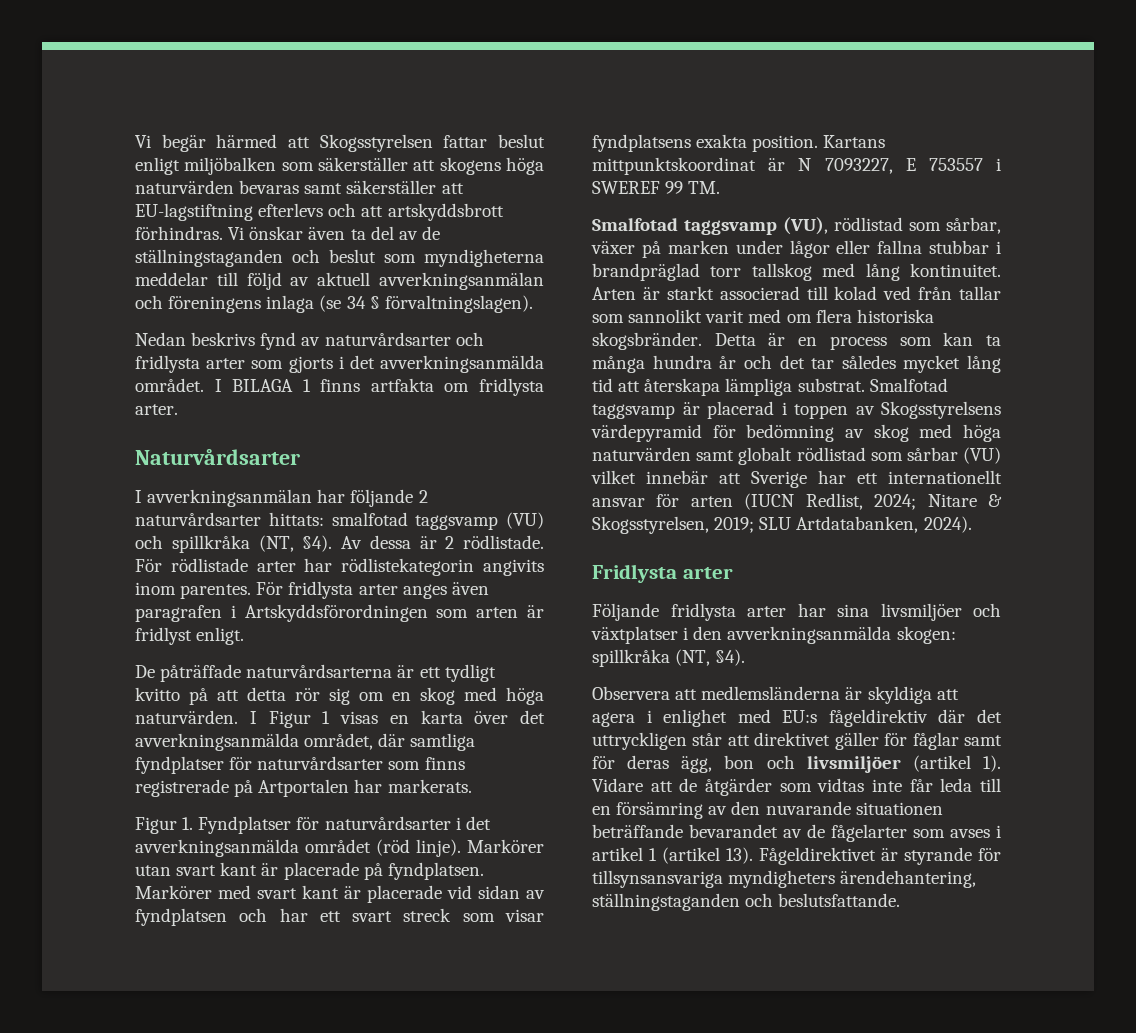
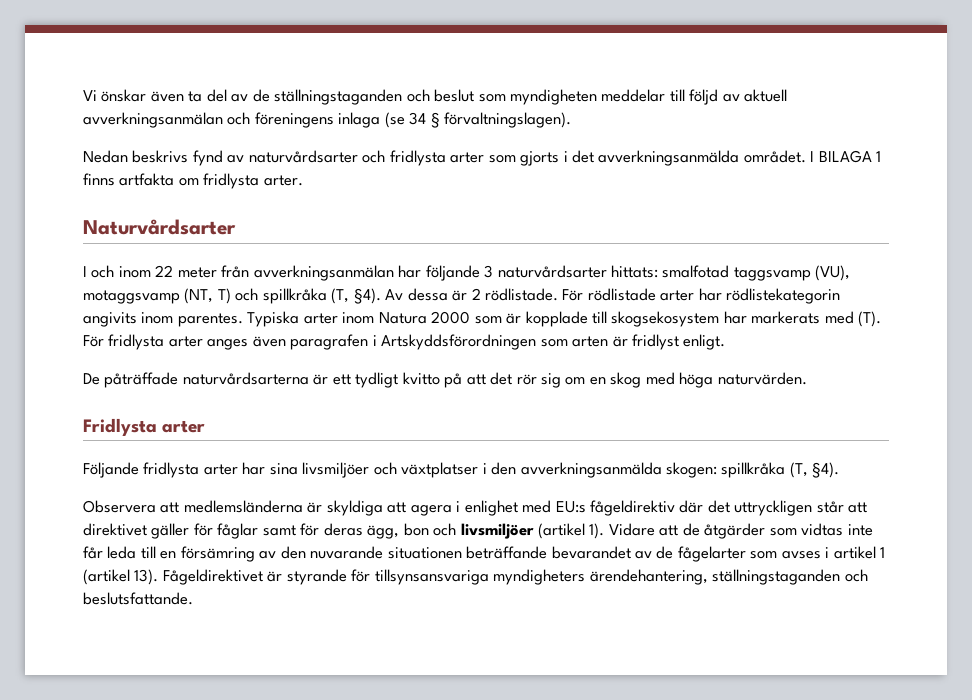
[135,134,545,152] [135,157,544,175] [135,180,464,194] [135,203,504,221] [135,226,245,240] Vi begär härmed att Skogsstyrelsen fattar beslut enligt miljöbalken som säkerställer att skogens höga naturvärden bevaras samt säkerställer att EU-lagstiftning efterlevs och att artskyddsbrott förhindras. Vi -> [83,90,97,101] Vi
[424,249,544,267] myndigheterna -> [510,89,598,105] myndigheten
(142, 496) none -> [91,265,250,278] och inom 22 meter från
[418,490,428,503] 2 -> [484,265,494,278] 3
[506,512,544,529] (VU) -> [815,265,851,281] [83,288,231,304] (VU), motaggsvamp (NT, T)
[258,535,294,552] (NT, -> [331,288,350,304] (T,
(252, 591) none -> [247,311,882,327] Typiska arter inom Natura 2000 som är kopplade till skogsekosystem har markerats med (T).
[247,687,286,701] detta -> [490,372,513,385] det
[249,710,545,728] [135,733,476,751] [135,756,465,774] [135,779,472,797] [135,816,491,834] [135,839,544,857] [135,862,484,880] [135,885,545,903] [135,908,544,926] [592,134,886,152] [592,157,1001,175] [592,181,721,194] [592,217,1001,235] [591,240,1001,258] [592,263,1001,281] [592,286,1001,300] [592,309,934,323] [592,332,1001,350] [592,355,1001,373] [592,378,948,396] [592,401,1001,419] [591,424,1001,442] [592,447,1001,465] [591,470,1002,488] [592,493,1002,510] [592,516,972,534] I Figur 1 visas en karta över det avverkningsanmälda området, där samtliga fyndplatser för naturvårdsarter som finns registrerade på Artportalen har markerats. // Figur 1. Fyndplatser för naturvårdsarter i det avverkningsanmälda området (röd linje). Markörer utan svart kant är placerade på fyndplatsen. Markörer med svart kant är placerade vid sidan av fyndplatsen och har ett svart streck som visar fyndplatsens exakta position. Kartans mittpunktskoordinat är N 7093227, E 753557 i SWEREF 99 TM. // Smalfotad taggsvamp (VU), rödlistad som sårbar, växer på marken under lågor eller fallna stubbar i brandpräglad torr tallskog med lång kontinuitet. Arten är starkt associerad till kolad ved från tallar som sannolikt varit med om flera historiska skogsbränder. Detta är en process som kan ta många hundra år och det tar således mycket lång tid att återskapa lämpliga substrat. Smalfotad taggsvamp är placerad i toppen av Skogsstyrelsens värdepyramid för bedömning av skog med höga naturvärden samt globalt rödlistad som sårbar (VU) vilket innebär att Sverige har ett internationellt ansvar för arten (IUCN Redlist, 2024; Nitare & Skogsstyrelsen, 2019; SLU Artdatabanken, 2024). -> (807, 378) none
[675,649,711,666] (NT, -> [789,462,808,478] (T,

